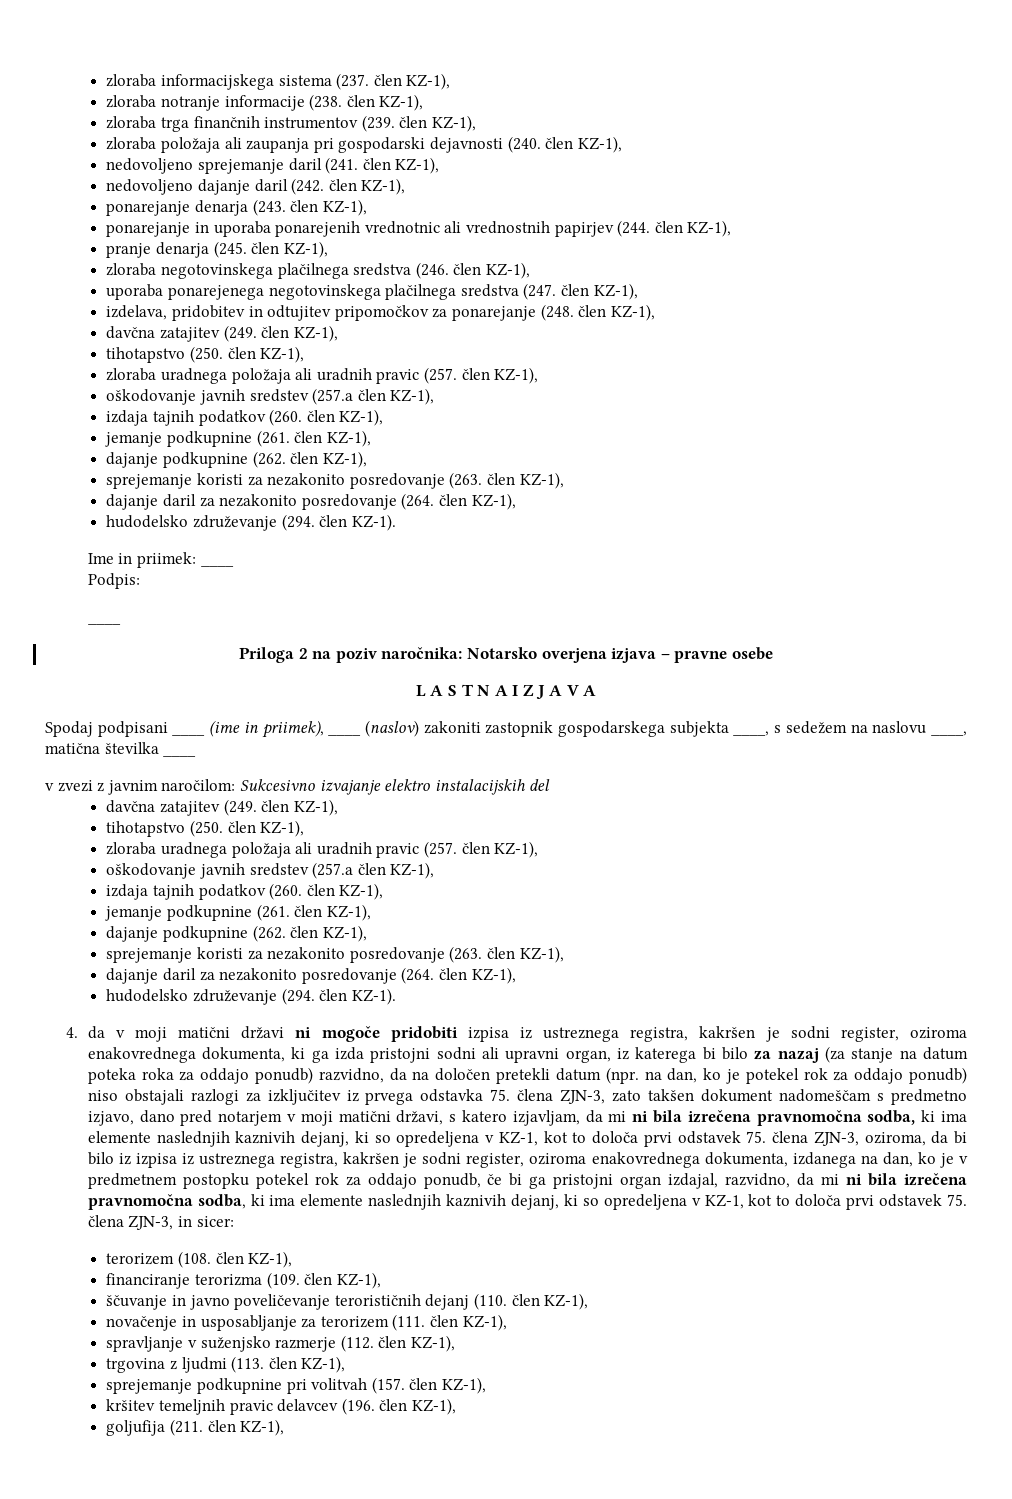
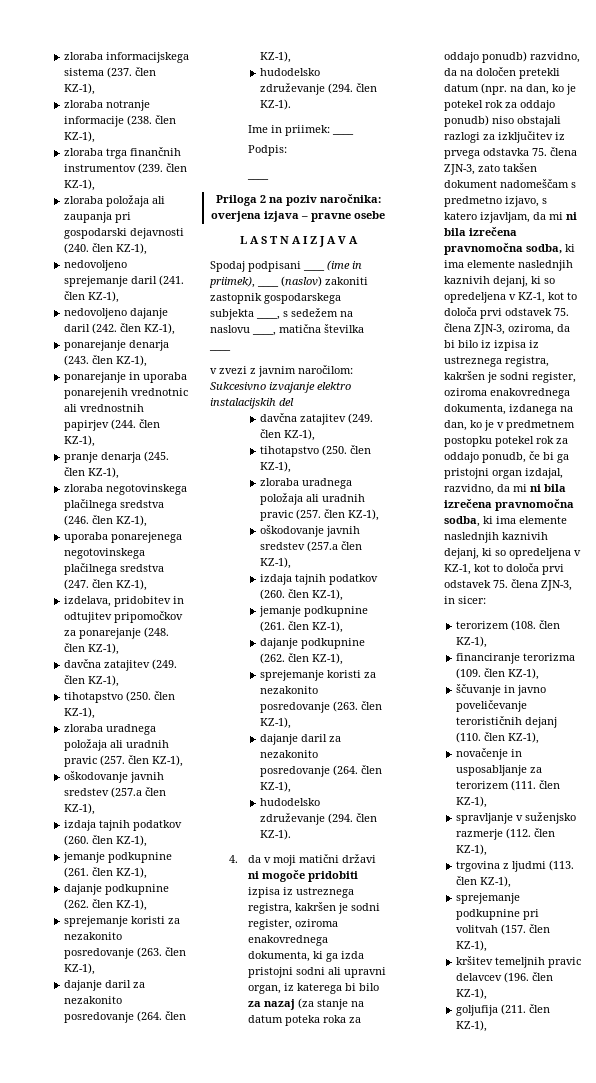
[466,647,537,659] Notarsko -> (381, 198) none
[139,1110,444,1126] dano pred notarjem v moji matični državi, -> (539, 201) none

